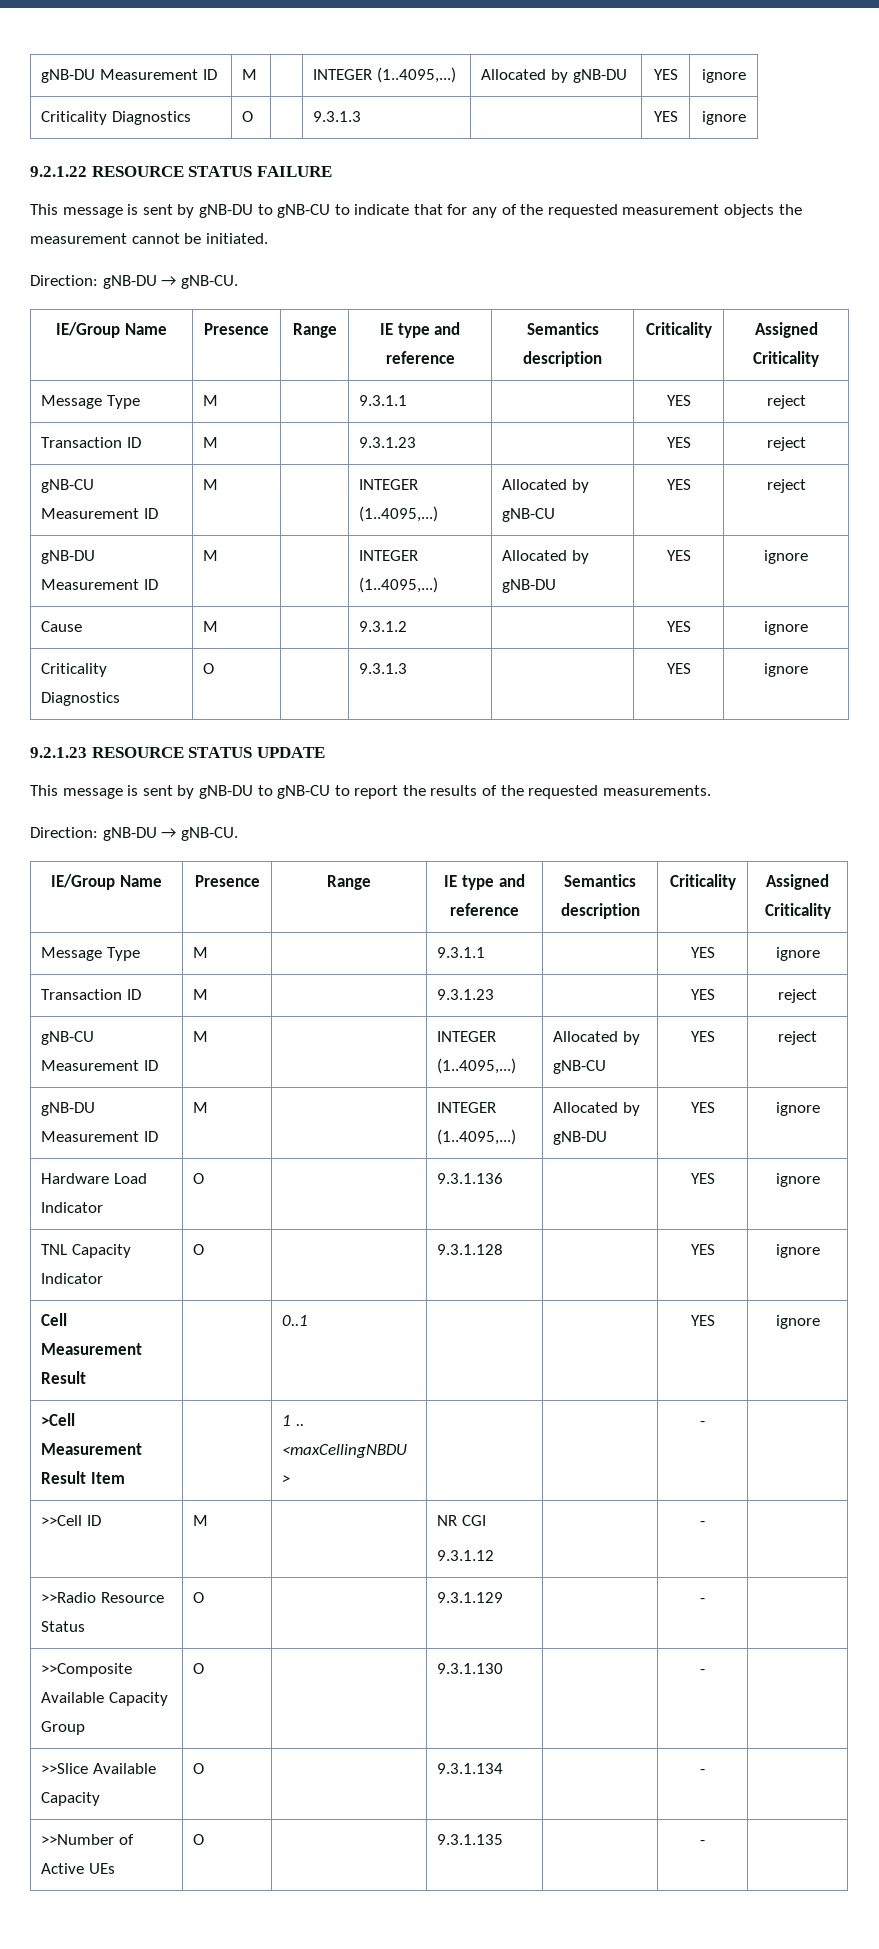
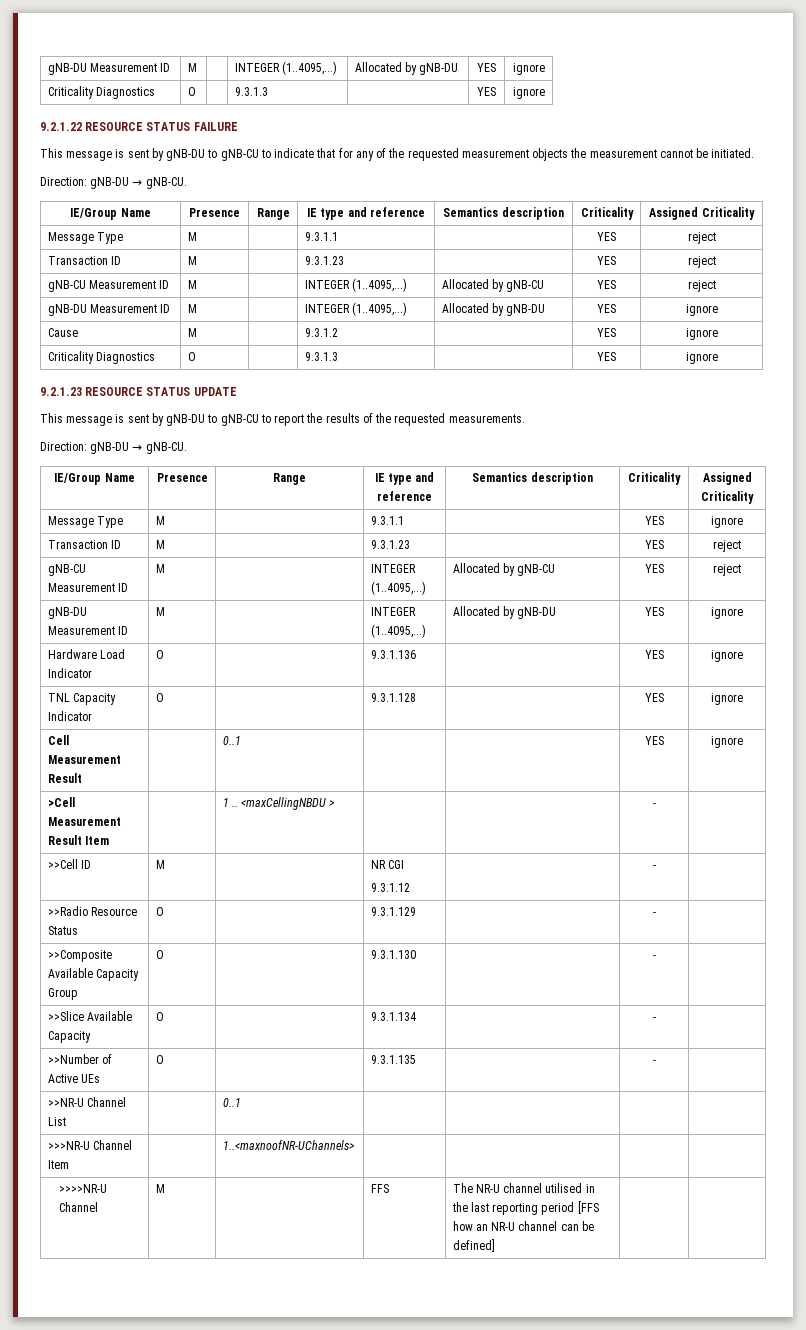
(705, 1842) none -> [47,1097,126,1107] [47,1117,66,1126] [222,1098,241,1107] [47,1140,132,1150] [47,1160,69,1169] [222,1140,354,1150] [58,1184,107,1193] [58,1202,98,1212] [155,1184,165,1193] [370,1184,389,1193] [452,1183,595,1193] [451,1201,599,1215] [452,1221,594,1231] [452,1239,495,1252] // >>NR-U Channel List | | 0..1 | | | | // >>>NR-U Channel Item | | 1..<maxnoofNR-UChannels> | | | | // >>>>NR-U Channel | M | | FFS | The NR-U channel utilised in the last reporting period [FFS how an NR-U channel can be defined] | |

